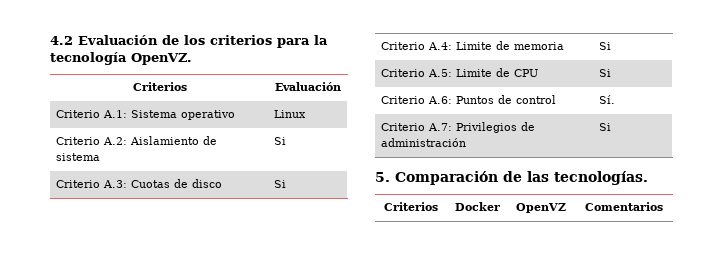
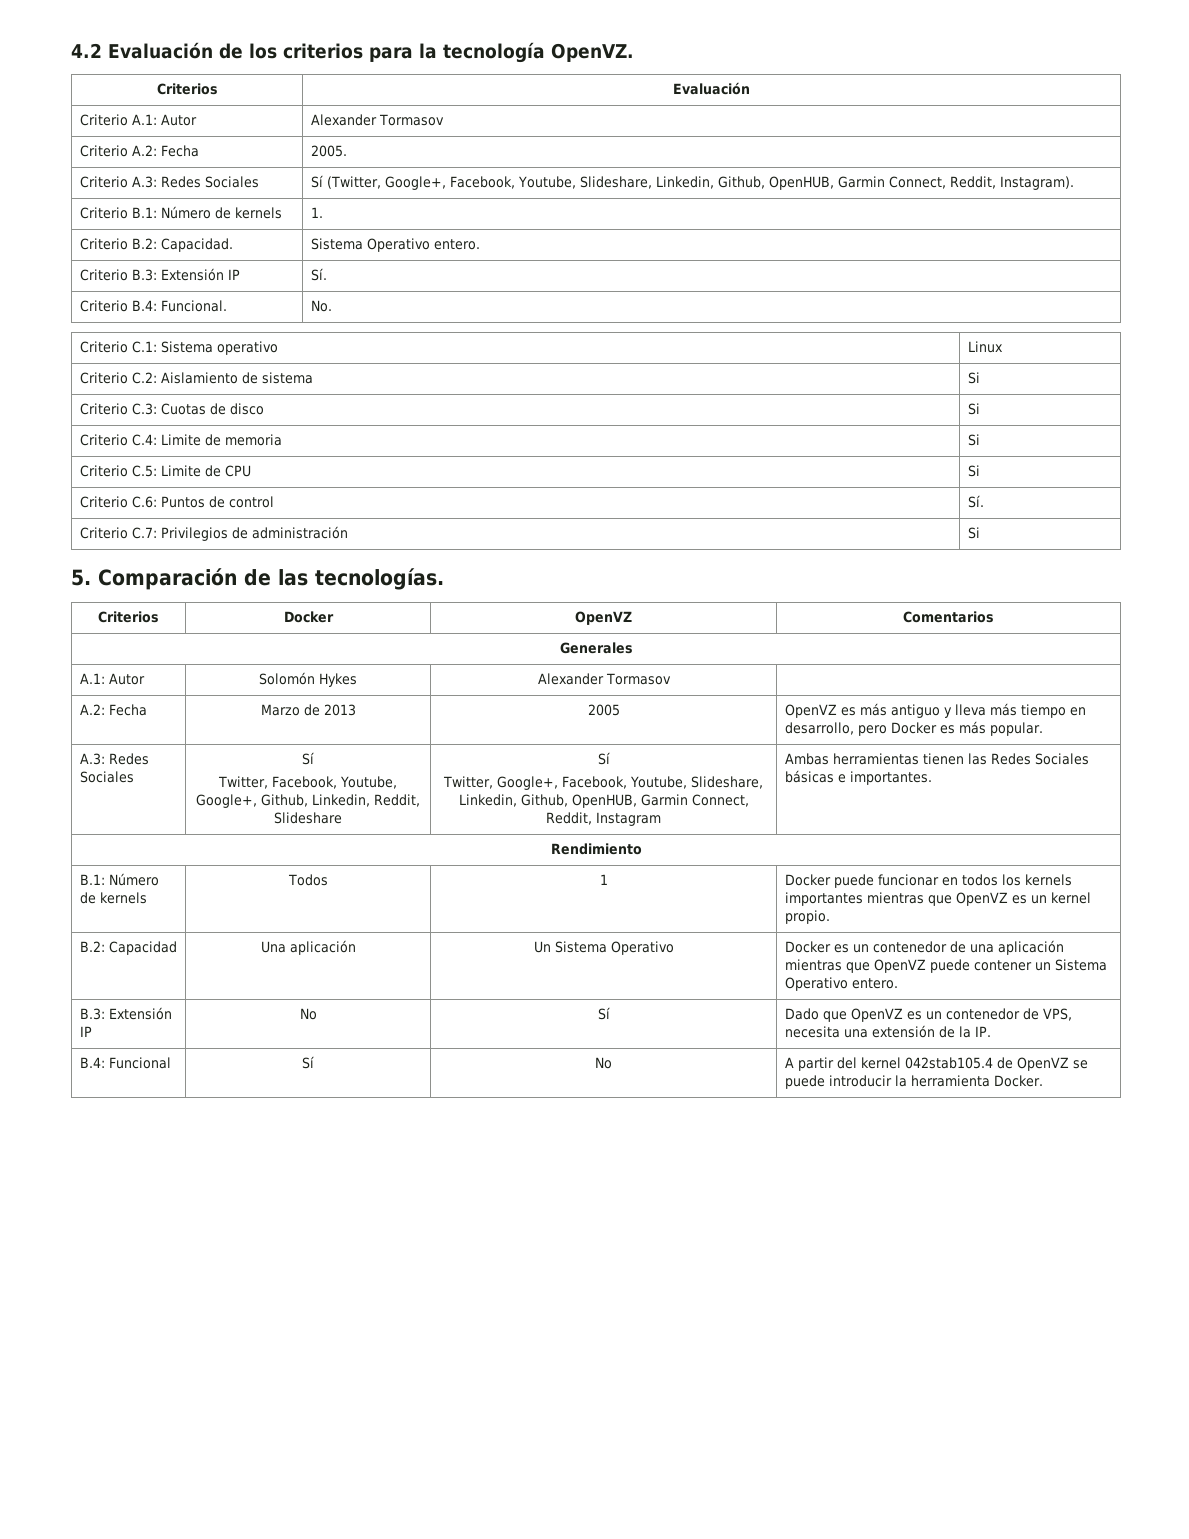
(127, 114) none -> [160,114,197,126] [310,114,444,126] [79,145,199,157] [310,145,347,157] [79,176,259,188] [310,175,1074,190] [79,206,282,219] [310,207,323,218] [79,238,233,252] [310,238,480,252] [79,268,240,281] [310,268,327,281] [79,300,227,312] [310,300,332,312] [79,341,157,353] Autor | Alexander Tormasov // Criterio A.2: Fecha | 2005. // Criterio A.3: Redes Sociales | Sí (Twitter, Google+, Facebook, Youtube, Slideshare, Linkedin, Github, OpenHUB, Garmin Connect, Reddit, Instagram). // Criterio B.1: Número de kernels | 1. // Criterio B.2: Capacidad. | Sistema Operativo entero. // Criterio B.3: Extensión IP | Sí. // Criterio B.4: Funcional. | No. // Criterio C.1:
[102,137,127,145] A.2: -> [131,372,157,384] C.2:
[102,180,127,188] A.3: -> [131,403,157,415] C.3:
[427,42,452,50] A.4: -> [131,434,157,446] C.4:
[427,69,452,77] A.5: -> [131,465,157,477] C.5:
[427,96,452,104] A.6: -> [131,496,157,508] C.6:
[427,123,452,131] A.7: -> [131,527,157,539] C.7:
(663, 206) none -> [559,642,633,654] [79,673,145,685] [259,672,357,687] [537,673,671,685] [79,704,147,716] [260,704,356,716] [587,704,620,716] [784,703,1086,718] [784,721,1043,736] [79,753,149,765] [79,771,134,783] [302,752,314,765] [217,776,398,789] [196,794,420,808] [274,812,342,824] [597,752,610,765] [442,776,764,790] [458,794,749,808] [546,812,661,826] [784,753,1089,765] [784,770,932,785] [550,843,642,855] [79,873,159,886] [79,892,147,904] [287,874,328,886] [599,874,608,885] [784,874,1072,888] [784,892,1091,906] [784,910,830,924] [79,941,177,955] [260,940,356,955] [533,941,674,955] [784,940,1064,955] [784,959,1107,973] [784,977,898,991] [79,1007,172,1020] [79,1026,92,1037] [299,1008,317,1020] [597,1007,610,1020] [784,1008,1072,1022] [784,1025,991,1038] [79,1057,171,1069] [302,1056,314,1069] [594,1057,612,1069] [784,1057,1088,1071] [784,1075,1043,1089] // Generales // A.1: Autor | Solomón Hykes | Alexander Tormasov | // A.2: Fecha | Marzo de 2013 | 2005 | OpenVZ es más antiguo y lleva más tiempo en desarrollo, pero Docker es más popular. // A.3: Redes Sociales | Sí // Twitter, Facebook, Youtube, Google+, Github, Linkedin, Reddit, Slideshare | Sí // Twitter, Google+, Facebook, Youtube, Slideshare, Linkedin, Github, OpenHUB, Garmin Connect, Reddit, Instagram | Ambas herramientas tienen las Redes Sociales básicas e importantes. // Rendimiento // B.1: Número de kernels | Todos | 1 | Docker puede funcionar en todos los kernels importantes mientras que OpenVZ es un kernel propio. // B.2: Capacidad | Una aplicación | Un Sistema Operativo | Docker es un contenedor de una aplicación mientras que OpenVZ puede contener un Sistema Operativo entero. // B.3: Extensión IP | No | Sí | Dado que OpenVZ es un contenedor de VPS, necesita una extensión de la IP. // B.4: Funcional | Sí | No | A partir del kernel 042stab105.4 de OpenVZ se puede introducir la herramienta Docker.

